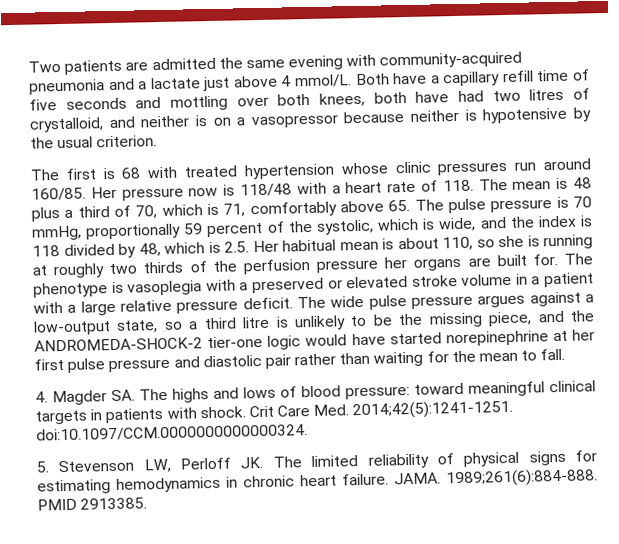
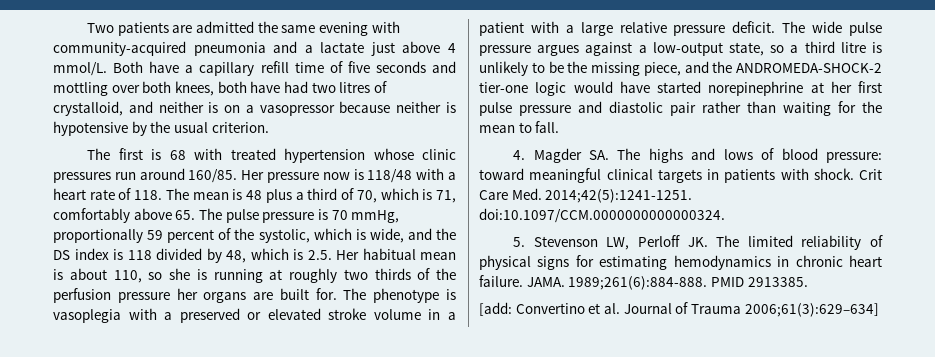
(535, 222) none -> [53,250,70,260] DS
(148, 503) none -> [479,302,879,317] // [add: Convertino et al. Journal of Trauma 2006;61(3):629–634]

